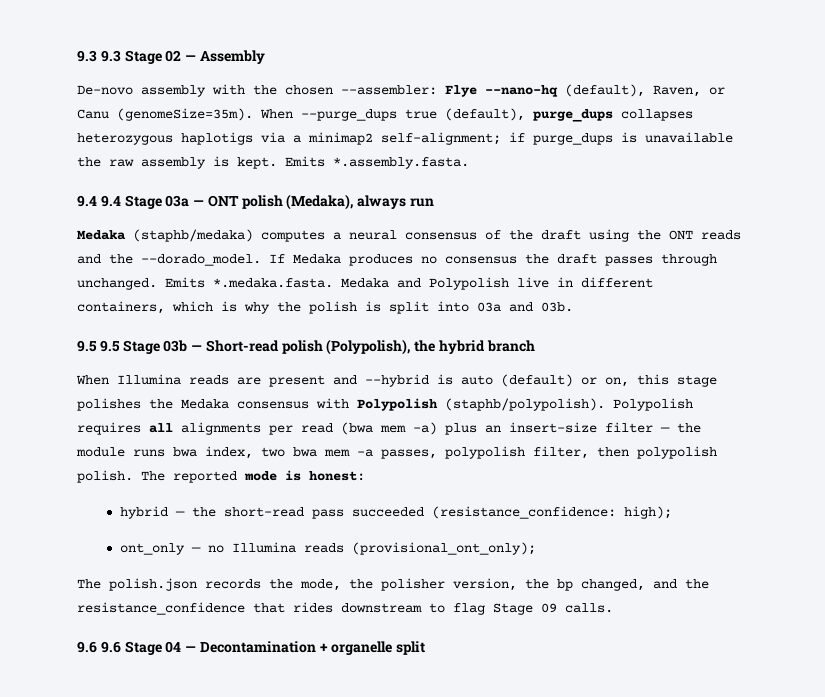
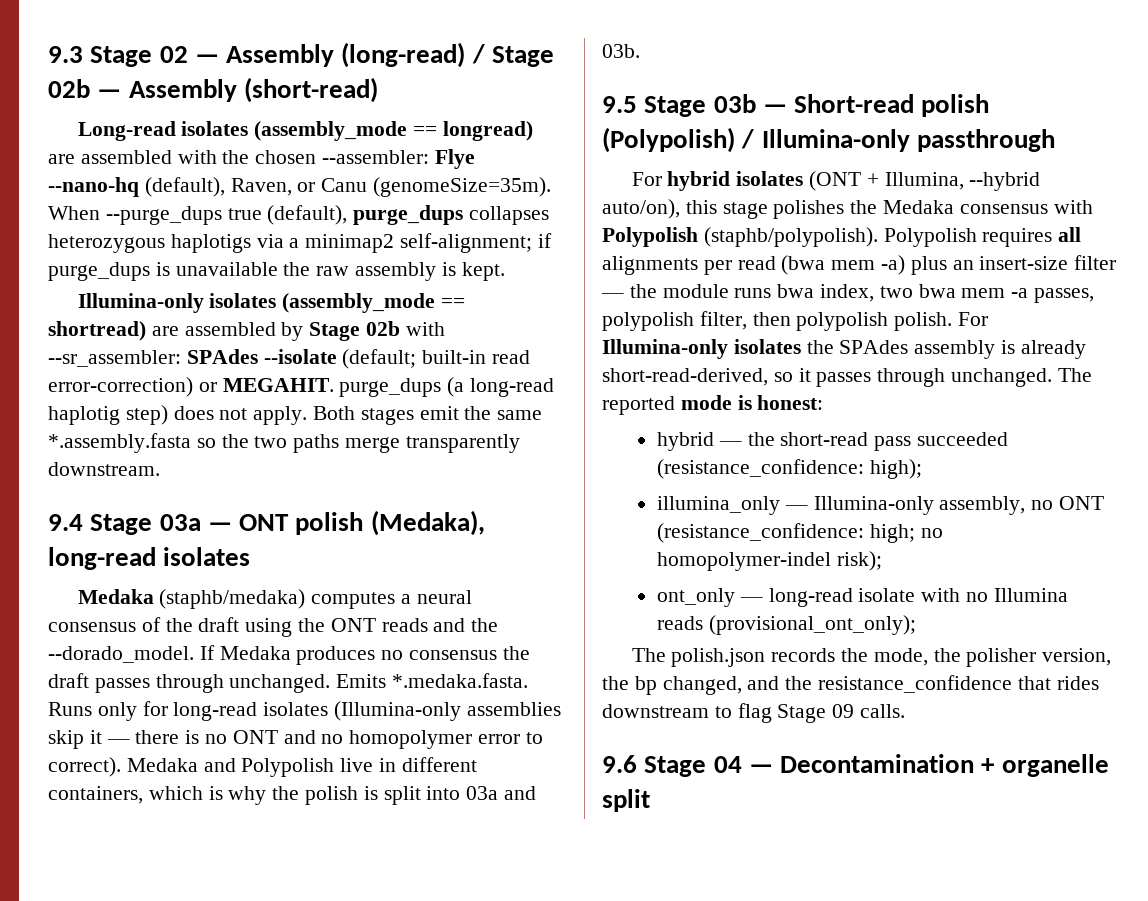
[77,50,121,62] 9.3 9.3 -> [48,46,83,63] 9.3
[77,85,206,97] // De-novo assembly -> [341,42,555,68] [48,77,378,103] [77,121,533,141] [48,150,172,164] (long-read) / Stage 02b — Assembly (short-read) // Long-read isolates (assembly_mode == longread) are assembled
[285,156,469,169] [77,195,97,207] Emits *.assembly.fasta. // 9.4 -> [77,293,465,313] [48,321,445,341] [48,349,531,369] [48,377,555,397] [48,405,543,425] [48,433,520,453] [48,462,160,476] // Illumina-only isolates (assembly_mode == shortread) are assembled by Stage 02b with --sr_assembler: SPAdes --isolate (default; built-in read error-correction) or MEGAHIT. purge_dups (a long-read haplotig step) does not apply. Both stages emit the same *.assembly.fasta so the two paths merge transparently downstream. //
[357,195,435,209] always run -> [48,547,251,570] long-read isolates
(333, 283) none -> [48,701,561,721] [48,730,543,749] [48,757,121,777] Runs only for long-read isolates (Illumina-only assemblies skip it — there is no ONT and no homopolymer error to correct).
[99,340,120,352] 9.5 -> (637, 104) none
[326,339,535,355] [76,374,629,387] (Polypolish), the hybrid branch // When Illumina reads are present and --hybrid is auto (default) or on, -> [602,127,1055,153] [631,171,1041,191] [602,199,680,219] (Polypolish) / Illumina-only passthrough // For hybrid isolates (ONT + Illumina, --hybrid auto/on),
(133, 476) none -> [958,312,989,326] [602,339,1086,359] [602,368,1053,387] For Illumina-only isolates the SPAdes assembly is already short-read-derived, so it passes through unchanged.
(672, 512) none -> [657,496,1105,515] [657,523,943,543] [657,551,882,571] // illumina_only — Illumina-only assembly, no ONT (resistance_confidence: high; no homopolymer-indel risk);
(201, 549) none -> [768,588,961,607] long-read isolate with
[100,641,121,653] 9.6 -> (637, 764) none

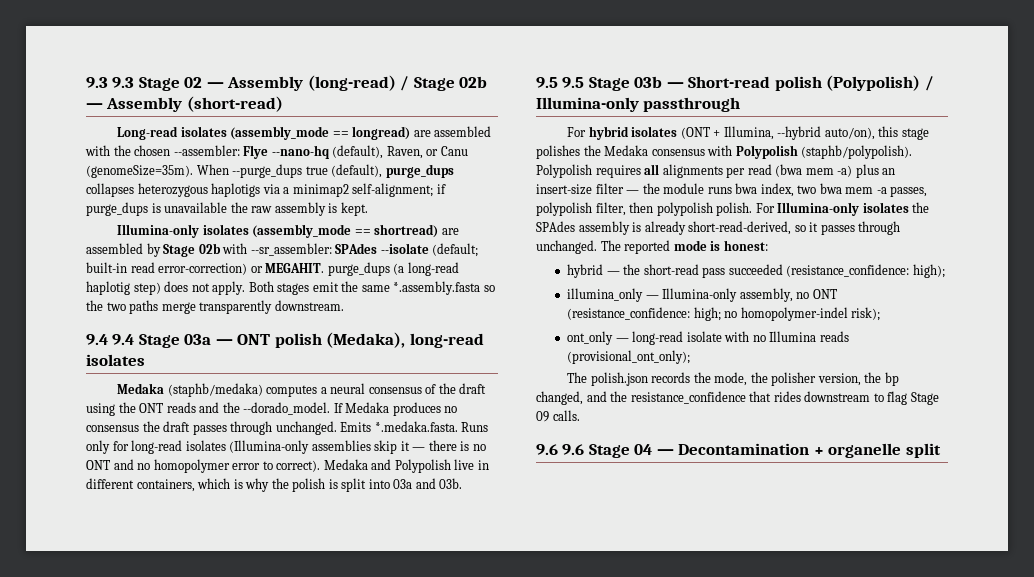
[48,46,83,63] 9.3 -> [86,77,135,88] 9.3 9.3
(83, 522) none -> [112,334,135,345] 9.4
(637, 104) none -> [562,77,585,88] 9.5
(637, 764) none -> [562,444,585,455] 9.6

